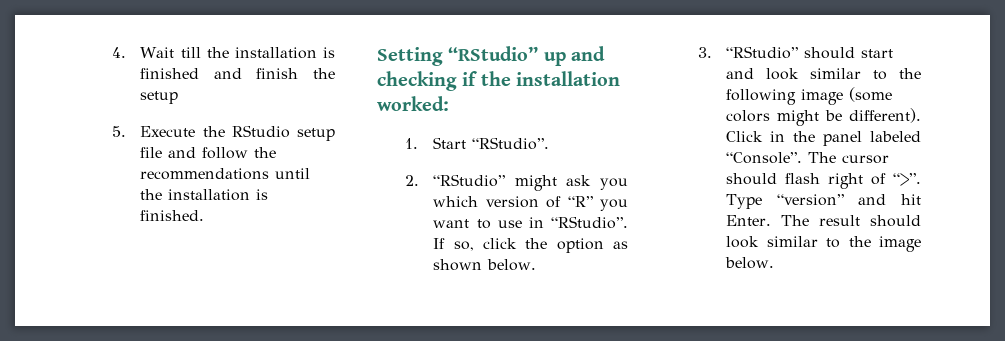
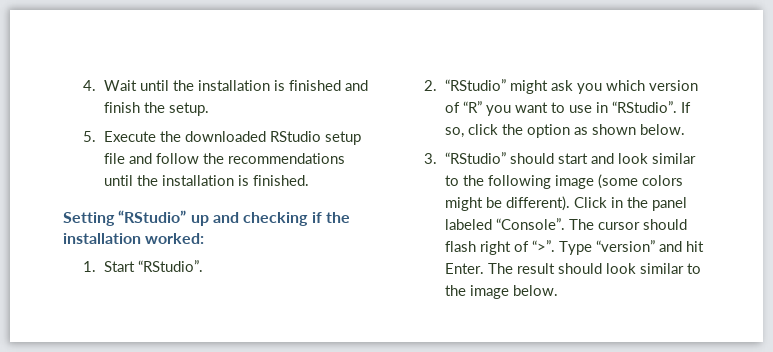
[180,47,201,58] till -> [139,80,169,91] until
[140,91,179,104] setup -> [168,102,209,116] setup.
(225, 131) none -> [184,131,266,142] downloaded

